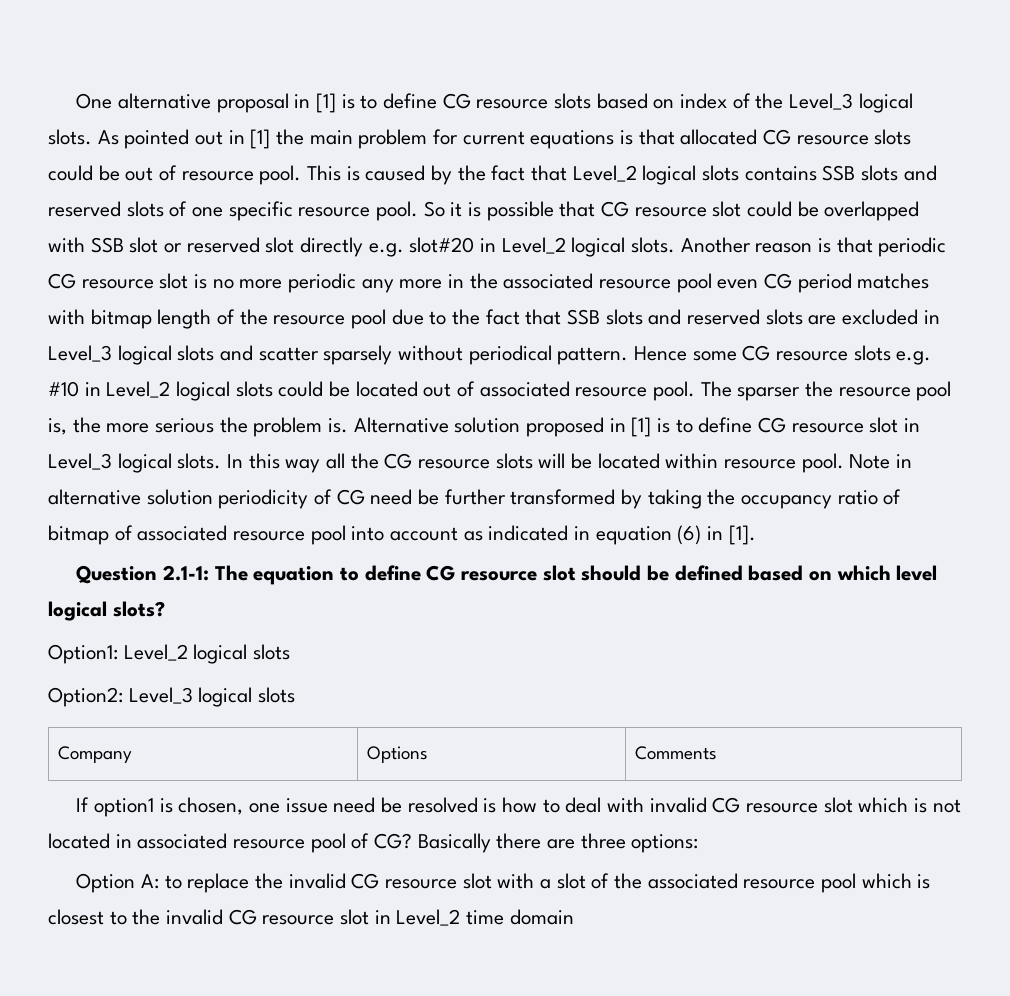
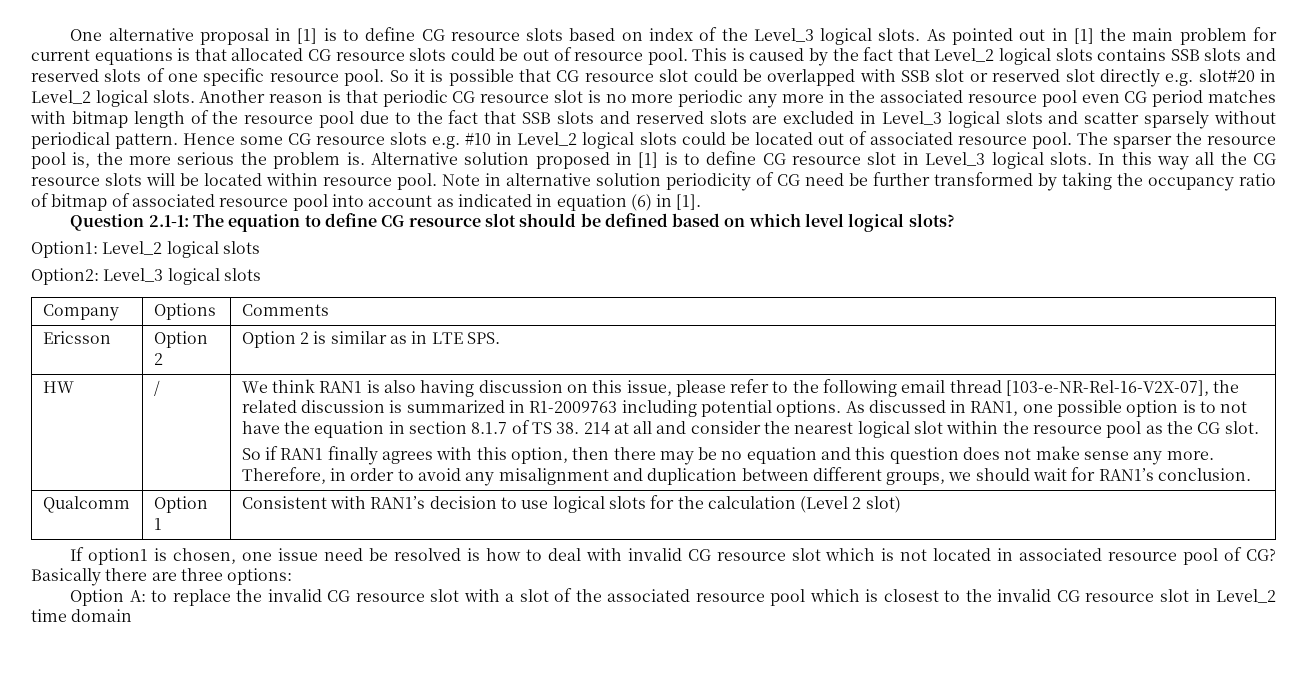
(717, 753) none -> [42,331,111,344] [153,331,208,348] [153,353,163,365] [241,331,500,348] [42,381,74,393] [153,380,160,396] [241,379,1240,397] [241,400,1248,417] [241,420,1259,438] [241,446,1214,465] [241,467,1252,486] [42,496,130,513] [153,496,208,513] [153,518,162,530] [241,495,901,513] // Ericsson | Option 2 | Option 2 is similar as in LTE SPS. // HW | / | We think RAN1 is also having discussion on this issue, please refer to the following email thread [103-e-NR-Rel-16-V2X-07], the related discussion is summarized in R1-2009763 including potential options. As discussed in RAN1, one possible option is to not have the equation in section 8.1.7 of TS 38. 214 at all and consider the nearest logical slot within the resource pool as the CG slot. // So if RAN1 finally agrees with this option, then there may be no equation and this question does not make sense any more. Therefore, in order to avoid any misalignment and duplication between different groups, we should wait for RAN1’s conclusion. // Qualcomm | Option 1 | Consistent with RAN1’s decision to use logical slots for the calculation (Level 2 slot)

